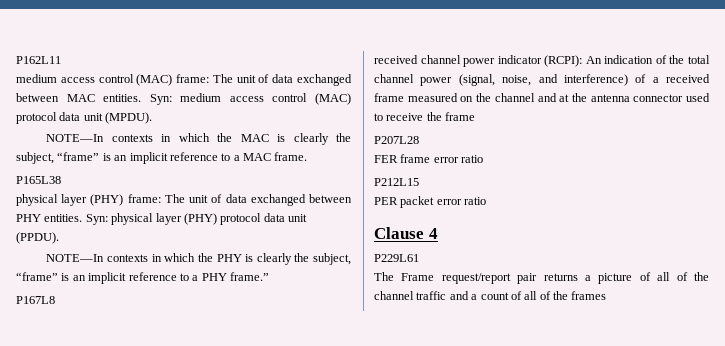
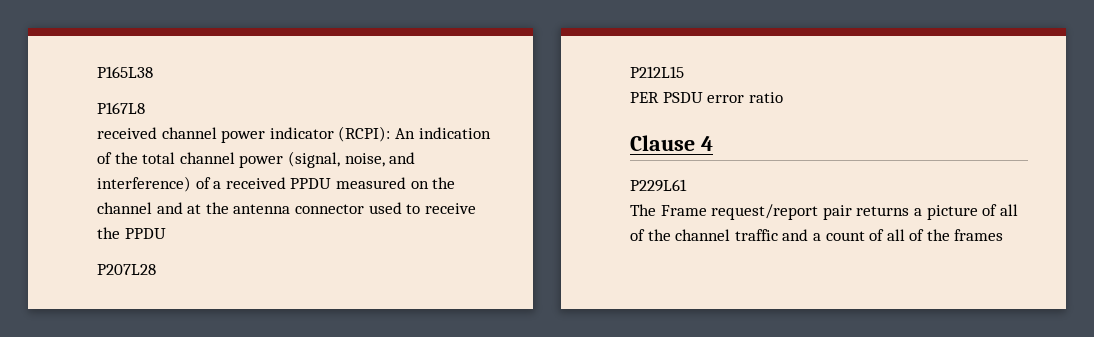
[16,56,61,64] [16,74,352,86] [16,93,351,105] [16,112,153,124] [46,133,351,145] [16,152,308,164] [16,176,61,184] [16,194,353,206] [16,213,307,225] [16,232,59,244] [46,253,351,265] [16,272,269,284] P162L11 // medium access control (MAC) frame: The unit of data exchanged between MAC entities. Syn: medium access control (MAC) protocol data unit (MPDU). // NOTE—In contexts in which the MAC is clearly the subject, “frame” is an implicit reference to a MAC frame. // P165L38 // physical layer (PHY) frame: The unit of data exchanged between PHY entities. Syn: physical layer (PHY) protocol data unit (PPDU). // NOTE—In contexts in which the PHY is clearly the subject, “frame” is an implicit reference to a PHY frame.” -> [97,66,153,78] P165L38
[374,93,404,102] frame -> [290,178,332,189] PPDU
[445,112,476,121] frame -> [124,228,166,239] PPDU
[374,154,484,163] // FER frame error ratio -> (156, 269) none
[400,196,435,208] packet -> [662,92,703,103] PSDU

